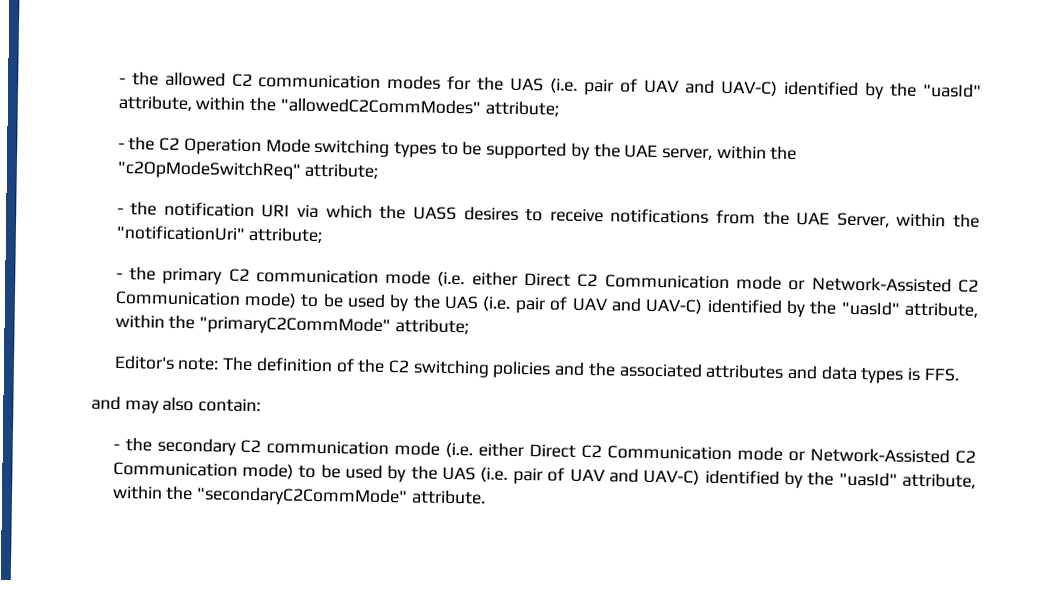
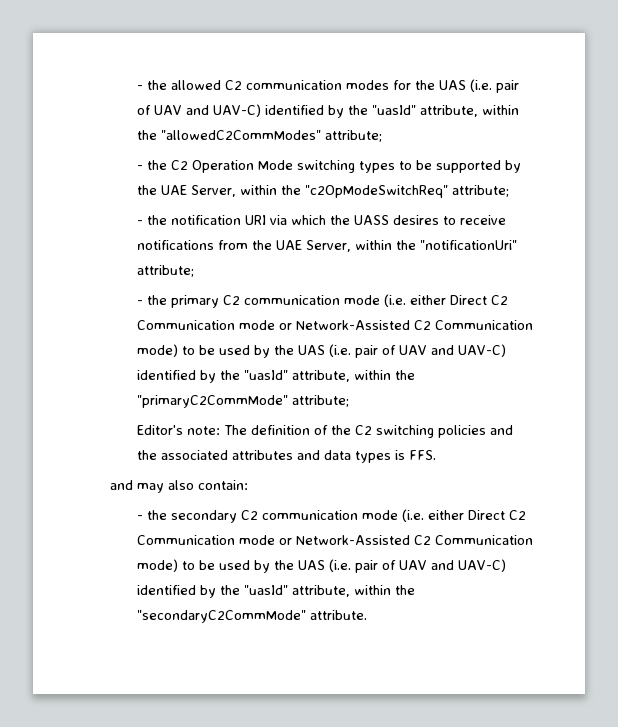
[662,148,714,160] server, -> [190,185,236,197] Server,

